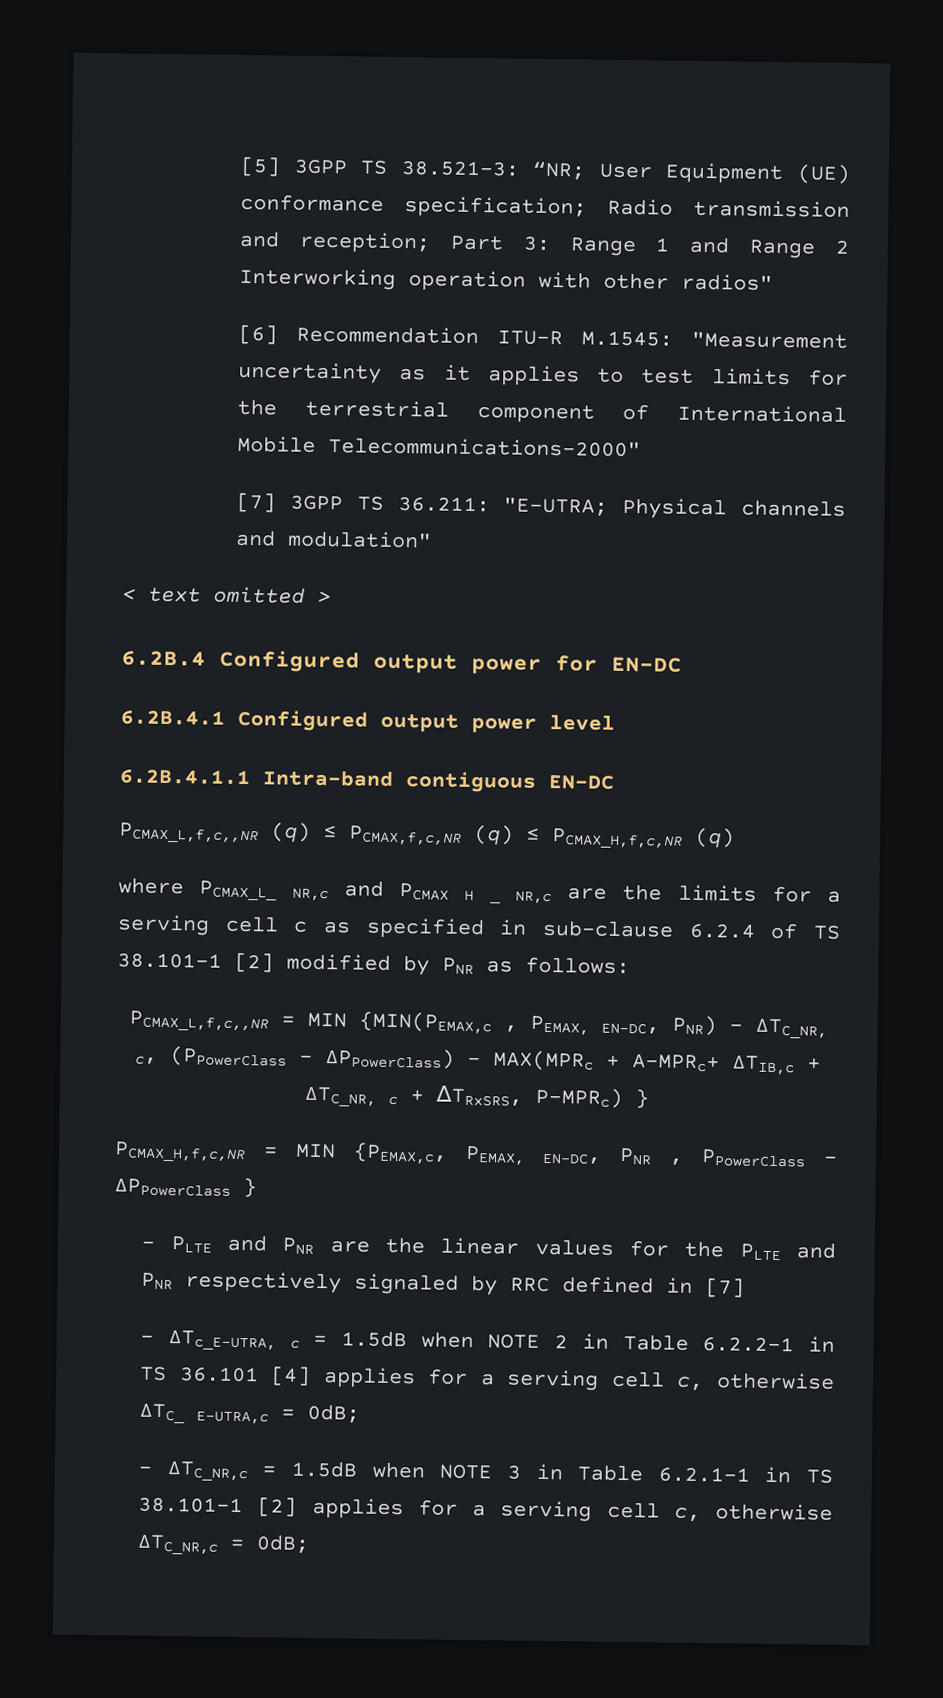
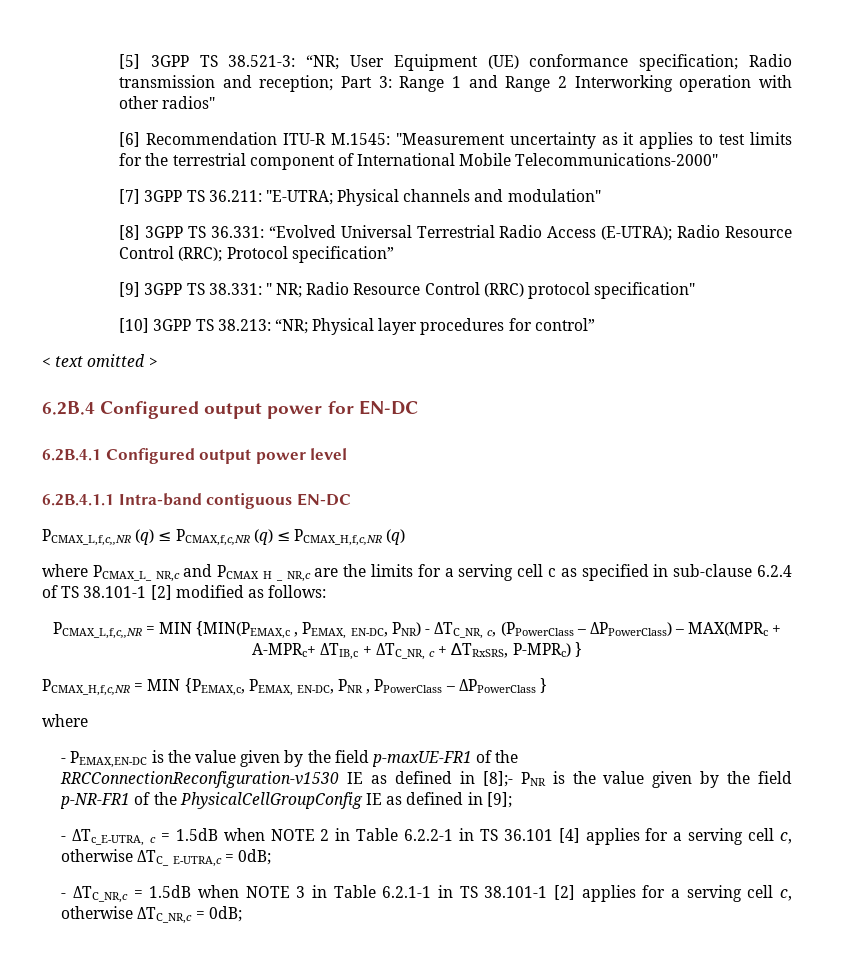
(432, 539) none -> [119,225,793,241] [119,246,394,263] [119,282,696,299] [119,318,595,335] // [8] 3GPP TS 36.331: “Evolved Universal Terrestrial Radio Access (E-UTRA); Radio Resource Control (RRC); Protocol specification” // [9] 3GPP TS 38.331: " NR; Radio Resource Control (RRC) protocol specification" // [10] 3GPP TS 38.213: “NR; Physical layer procedures for control”
[403,955,474,976] by PNR -> (244, 591) none
[141,1234,836,1262] [141,1271,746,1298] // - PLTE and PNR are the linear values for the PLTE and PNR respectively signaled by RRC defined in [7] -> [42,714,88,727] [61,750,519,768] [60,771,793,788] [60,792,512,809] // where // - PEMAX,EN-DC is the value given by the field p-maxUE-FR1 of the RRCConnectionReconfiguration-v1530 IE as defined in [8];- PNR is the value given by the field p-NR-FR1 of the PhysicalCellGroupConfig IE as defined in [9];

